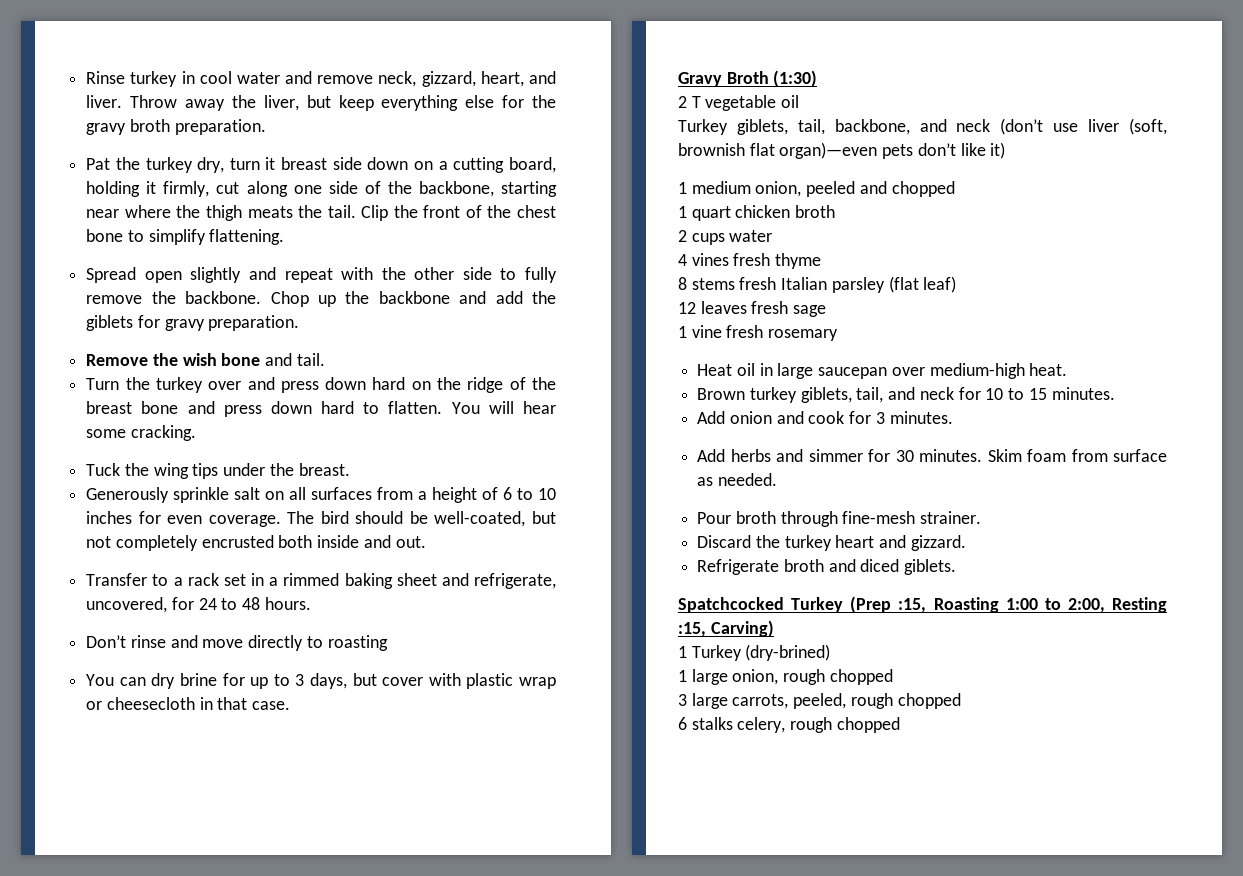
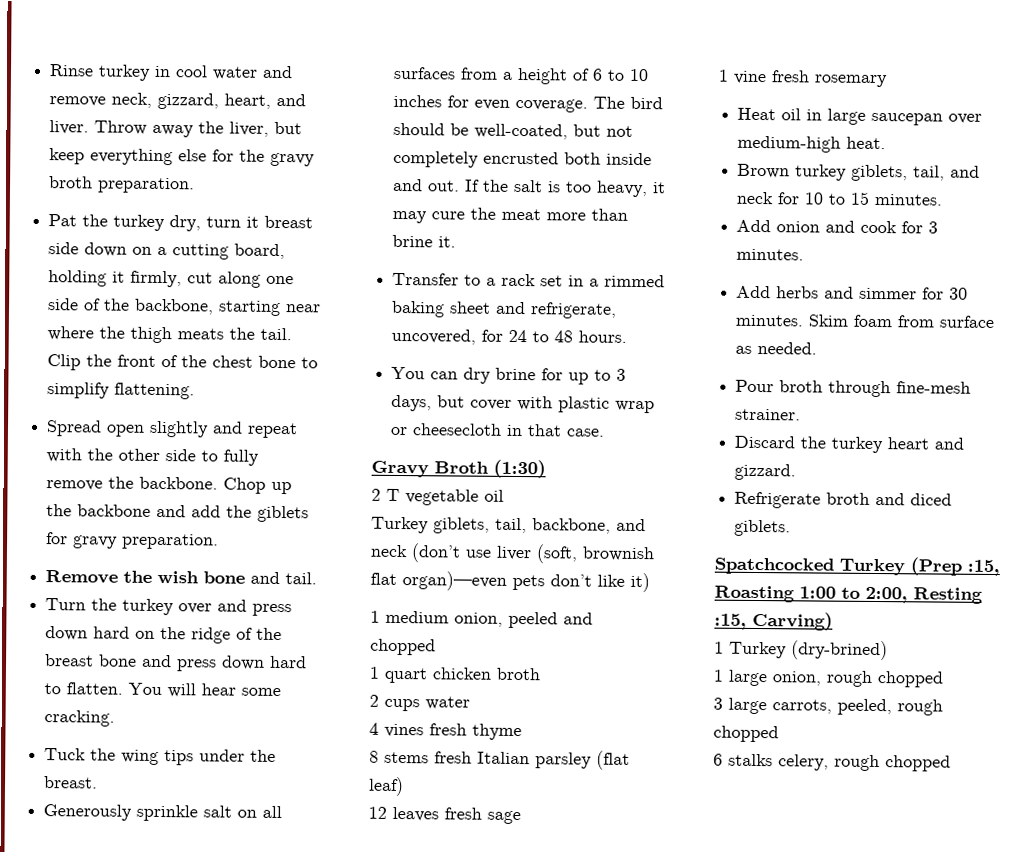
(426, 542) none -> [464,179,667,198] [392,207,629,224] [392,234,457,248] If the salt is too heavy, it may cure the meat more than brine it.
[86,635,388,651] // Don’t rinse and move directly to roasting -> (628, 336) none

